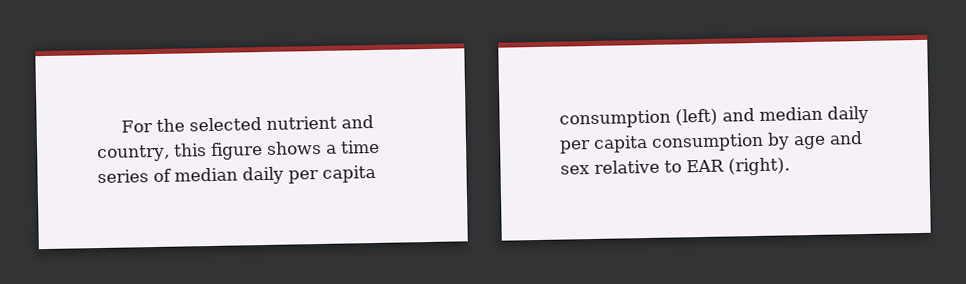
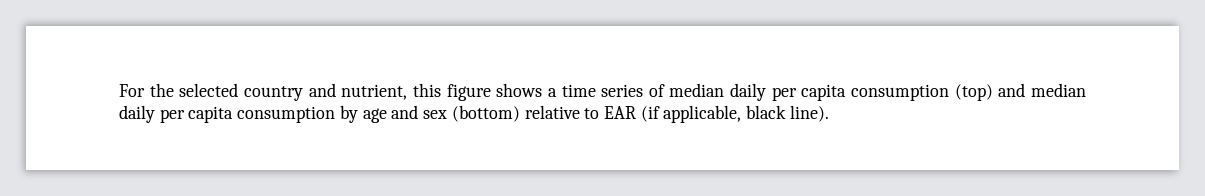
[265,115,374,130] [97,144,170,163] nutrient and country, -> [243,83,408,101] country and nutrient,
[675,108,718,126] (left) -> [954,84,993,101] (top)
(590, 170) none -> [451,105,520,122] (bottom)
[728,157,790,176] (right). -> [640,105,829,123] (if applicable, black line).

